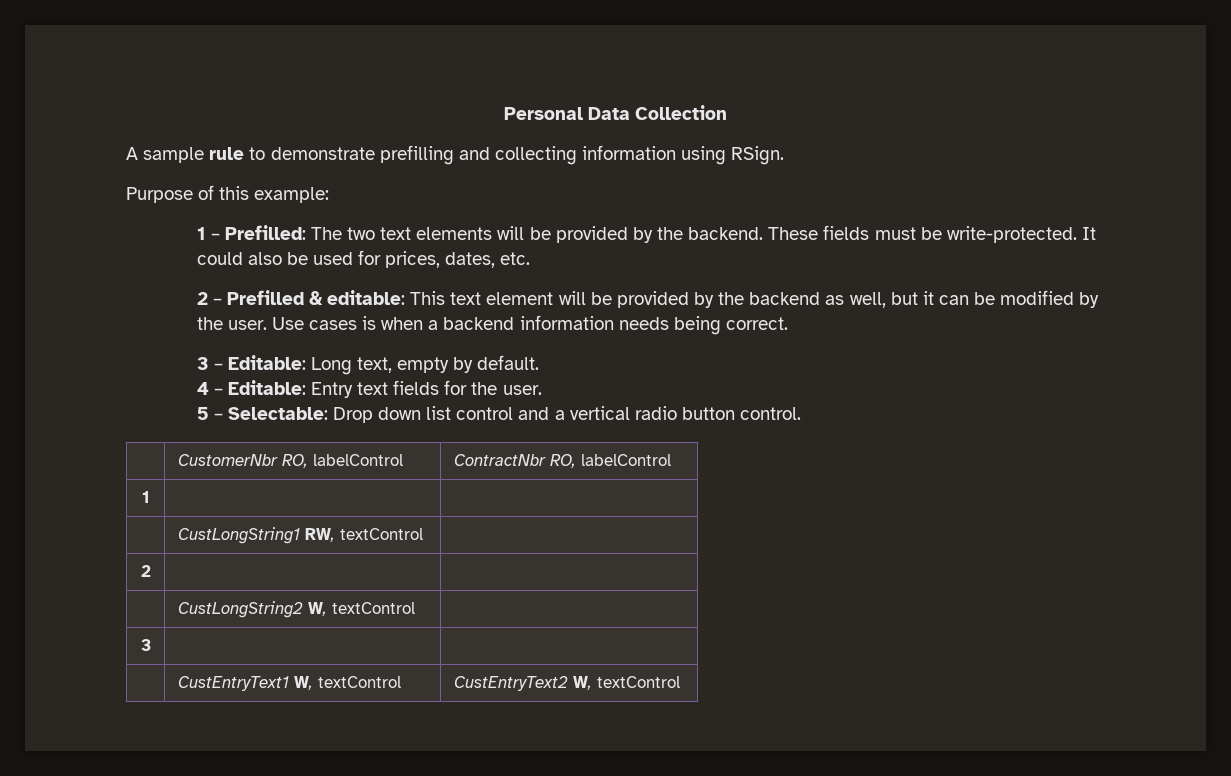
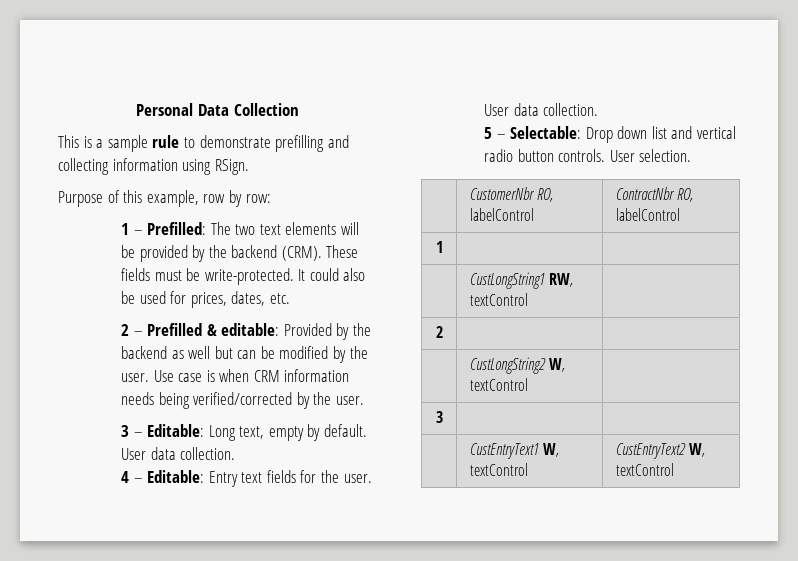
[126,147,138,160] A -> [58,135,104,148] This is a
[254,187,330,203] example: -> [146,190,271,207] example, row by row:
[688,227,764,240] backend. -> [231,245,322,261] backend (CRM).
[410,291,689,308] This text element will be provided -> [283,323,332,336] Provided
[849,291,934,308] well, but it -> [188,346,233,359] well but
[308,320,357,330] cases -> [178,373,203,382] case
[428,317,515,330] a backend -> [253,370,280,382] CRM
[725,317,788,330] correct. -> [193,392,364,409] verified/corrected by the user.
(540, 362) none -> [120,447,236,460] User data collection.
(542, 390) none -> [483,103,599,116] User data collection.
[456,406,802,420] control and a vertical radio button control. -> [671,126,737,139] [483,149,692,162] and vertical radio button controls. User selection.

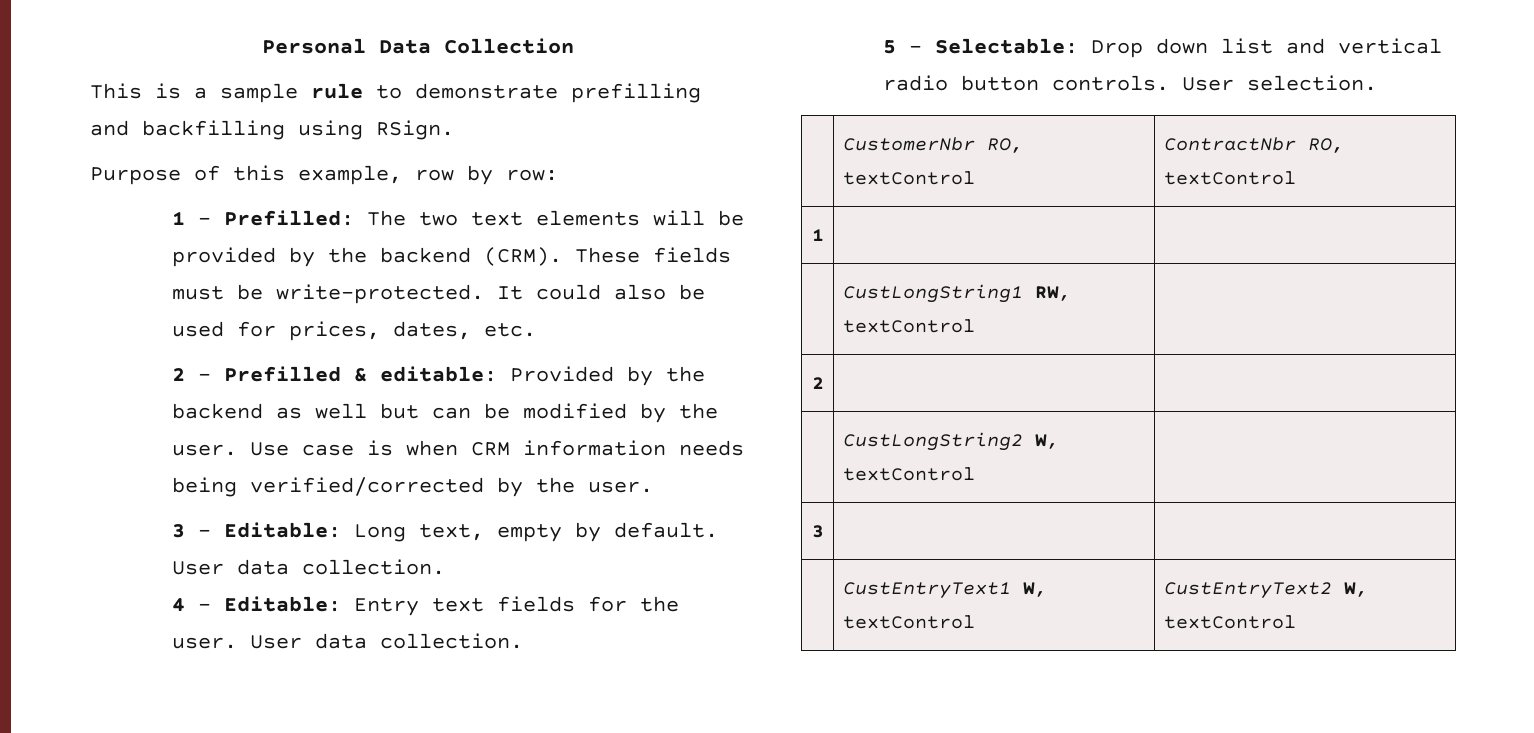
[58,158,178,175] collecting information -> [142,120,285,140] backfilling
[469,208,534,221] labelControl -> [842,171,975,185] textControl
[615,208,680,221] labelControl -> [1163,171,1296,185] textControl

